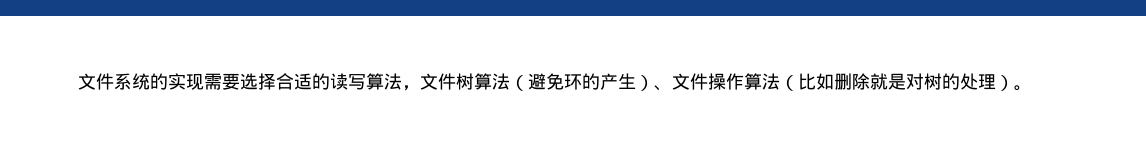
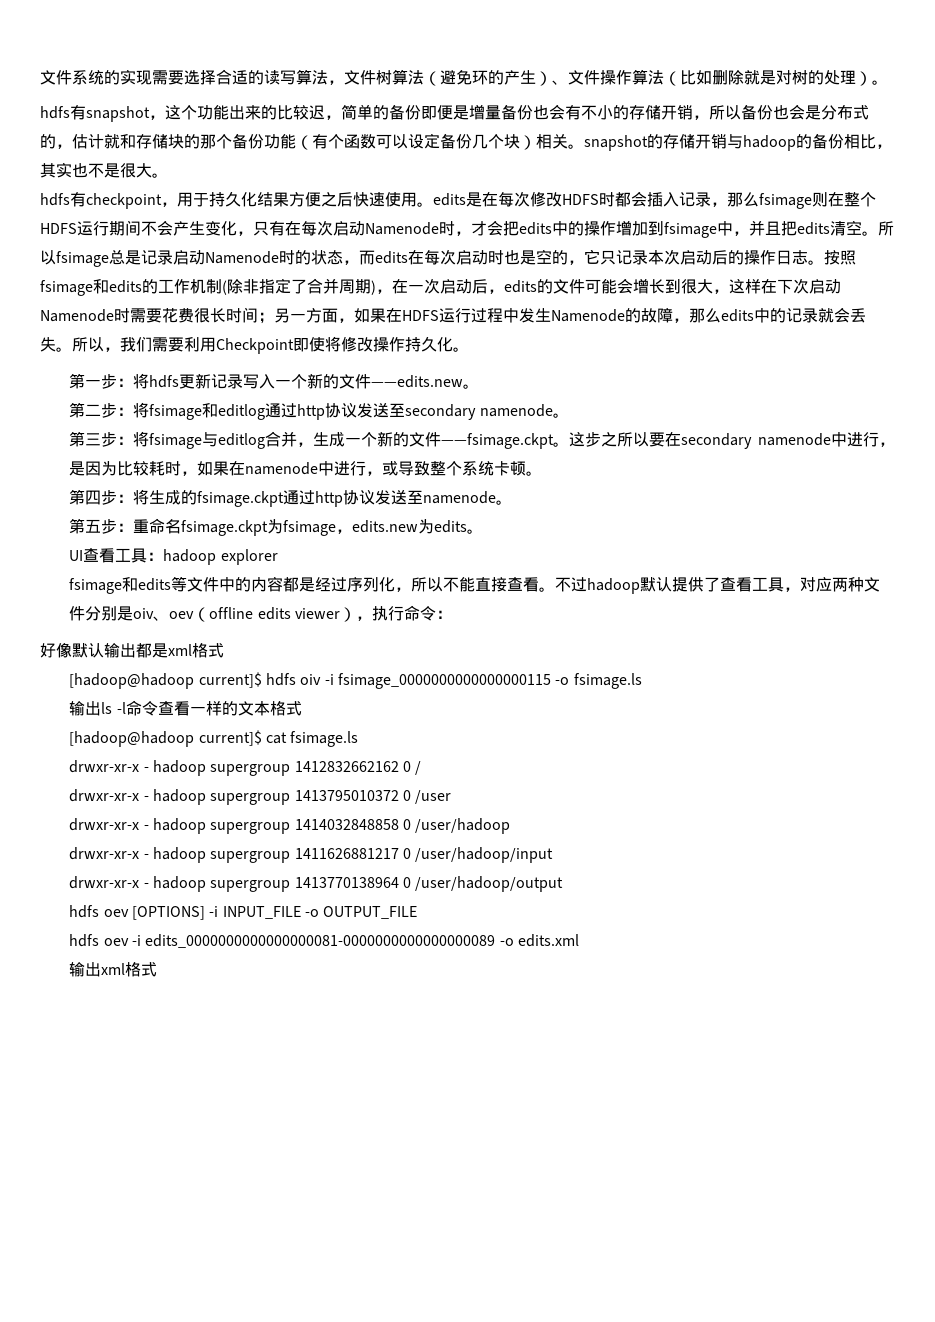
(1032, 88) none -> [40,104,869,122] [40,133,892,151] [40,162,168,178] [40,191,876,209] [40,220,894,238] [40,249,856,267] [40,278,841,296] [40,307,866,324] [40,336,469,354] [69,373,480,389] [69,402,569,420] [69,431,896,449] [69,461,543,476] [69,489,513,507] [69,518,484,536] [69,548,278,565] [69,576,881,594] [69,605,452,622] [40,643,224,658] [69,672,642,689] [69,700,302,716] [69,730,359,747] [69,760,422,776] [69,789,452,805] [69,818,511,834] [69,847,554,863] [69,876,564,892] [69,905,418,920] [69,934,579,948] [69,962,158,977] // hdfs有snapshot，这个功能出来的比较迟，简单的备份即便是增量备份也会有不小的存储开销，所以备份也会是分布式的，估计就和存储块的那个备份功能（有个函数可以设定备份几个块）相关。snapshot的存储开销与hadoop的备份相比，其实也不是很大。 // hdfs有checkpoint，用于持久化结果方便之后快速使用。edits是在每次修改HDFS时都会插入记录，那么fsimage则在整个HDFS运行期间不会产生变化，只有在每次启动Namenode时，才会把edits中的操作增加到fsimage中，并且把edits清空。所以fsimage总是记录启动Namenode时的状态，而edits在每次启动时也是空的，它只记录本次启动后的操作日志。按照fsimage和edits的工作机制(除非指定了合并周期)，在一次启动后，edits的文件可能会增长到很大，这样在下次启动Namenode时需要花费很长时间；另一方面，如果在HDFS运行过程中发生Namenode的故障，那么edits中的记录就会丢失。所以，我们需要利用Checkpoint即使将修改操作持久化。 // 第一步：将hdfs更新记录写入一个新的文件——edits.new。 // 第二步：将fsimage和editlog通过http协议发送至secondary namenode。 // 第三步：将fsimage与editlog合并，生成一个新的文件——fsimage.ckpt。这步之所以要在secondary namenode中进行，是因为比较耗时，如果在namenode中进行，或导致整个系统卡顿。 // 第四步：将生成的fsimage.ckpt通过http协议发送至namenode。 // 第五步：重命名fsimage.ckpt为fsimage，edits.new为edits。 // UI查看工具：hadoop explorer // fsimage和edits等文件中的内容都是经过序列化，所以不能直接查看。不过hadoop默认提供了查看工具，对应两种文件分别是oiv、oev（offline edits viewer），执行命令： // 好像默认输出都是xml格式 // [hadoop@hadoop current]$ hdfs oiv -i fsimage_0000000000000000115 -o fsimage.ls // 输出ls -l命令查看一样的文本格式 // [hadoop@hadoop current]$ cat fsimage.ls // drwxr-xr-x - hadoop supergroup 1412832662162 0 / // drwxr-xr-x - hadoop supergroup 1413795010372 0 /user // drwxr-xr-x - hadoop supergroup 1414032848858 0 /user/hadoop // drwxr-xr-x - hadoop supergroup 1411626881217 0 /user/hadoop/input // drwxr-xr-x - hadoop supergroup 1413770138964 0 /user/hadoop/output // hdfs oev [OPTIONS] -i INPUT_FILE -o OUTPUT_FILE // hdfs oev -i edits_0000000000000000081-0000000000000000089 -o edits.xml // 输出xml格式

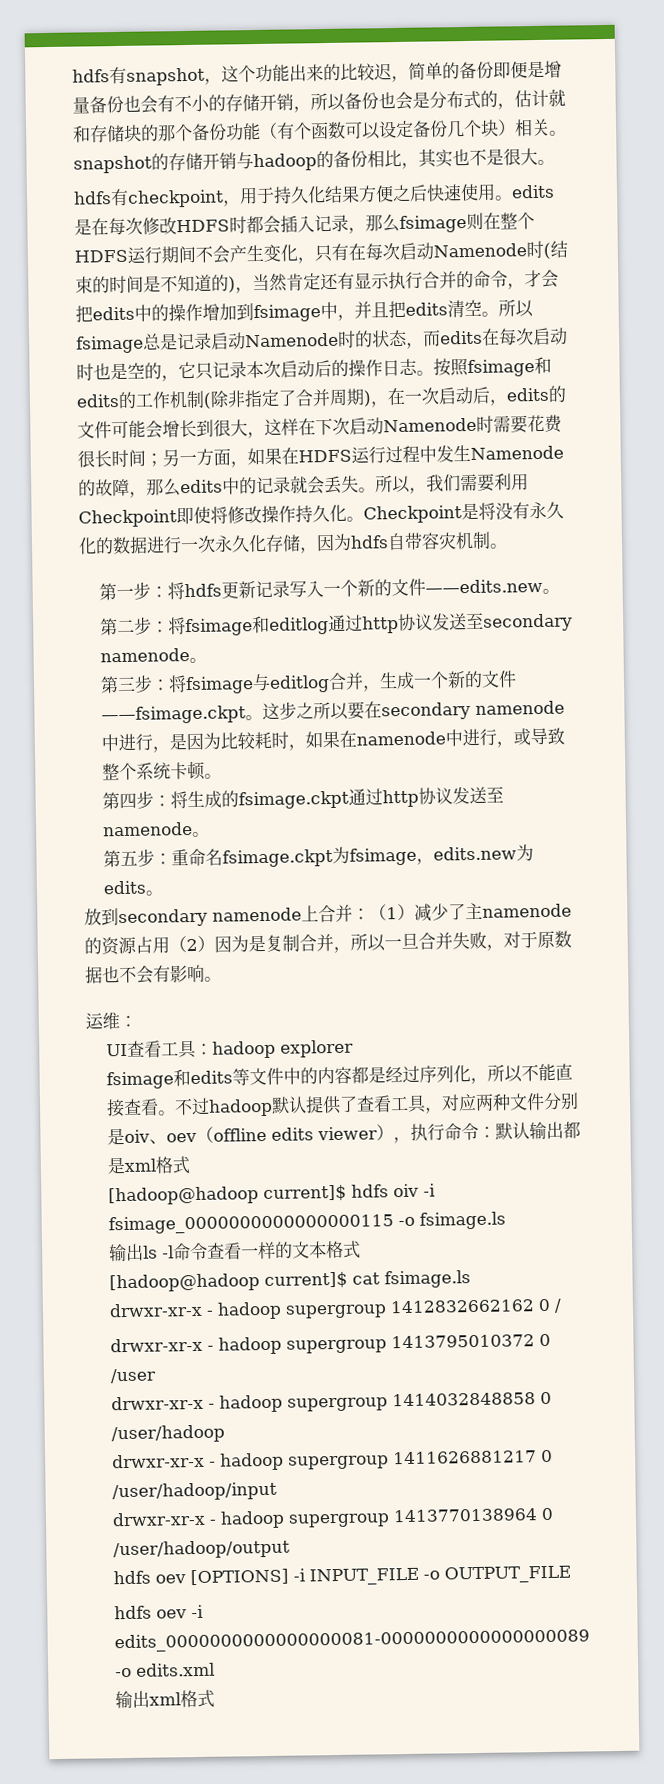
[40,69,888,86] 文件系统的实现需要选择合适的读写算法，文件树算法（避免环的产生）、文件操作算法（比如删除就是对树的处理）。 // -> (72, 76) none
(455, 228) none -> [543,240,568,259] [75,270,508,294] (结束的时间是不知道的)，当然肯定还有显示执行合并的命令
(469, 349) none -> [363,501,564,524] [78,531,508,555] Checkpoint是将没有永久化的数据进行一次永久化存储，因为hdfs自带容灾机制。
(484, 531) none -> [84,902,572,928] [84,930,572,956] [85,964,222,984] [85,1012,137,1030] // 放到secondary namenode上合并：（1）减少了主namenode的资源占用（2）因为是复制合并，所以一旦合并失败，对于原数据也不会有影响。 // 运维：
[40,643,72,658] // 好像 -> (496, 1132) none

